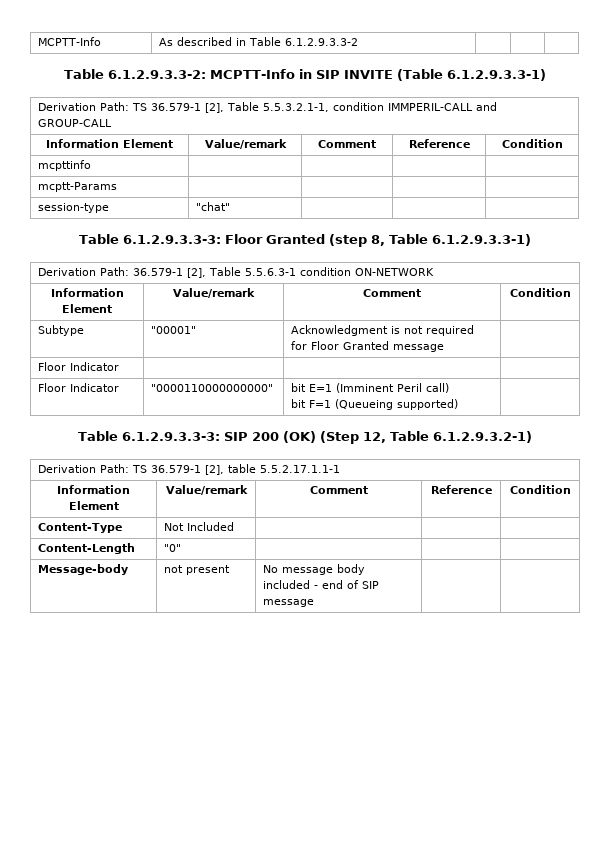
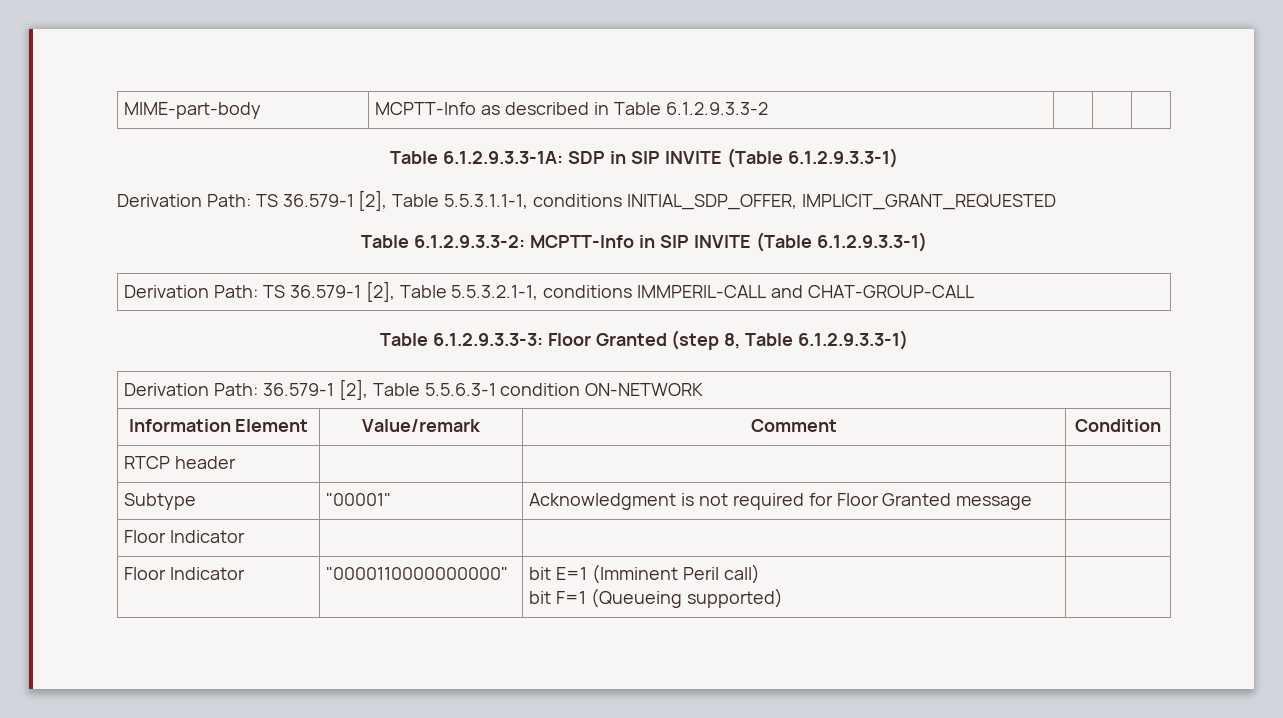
[38,37,102,46] [159,38,174,46] MCPTT-Info | As -> [124,102,262,119] [375,102,501,115] MIME-part-body | MCPTT-Info as
(359, 42) none -> [390,148,898,168] [117,190,1056,211] // Table 6.1.2.9.3.3-1A: SDP in SIP INVITE (Table 6.1.2.9.3.3-1) // Derivation Path: TS 36.579-1 [2], Table 5.5.3.1.1-1, conditions INITIAL_SDP_OFFER, IMPLICIT_GRANT_REQUESTED
[333,102,385,111] condition -> [543,285,633,298] conditions
[38,119,113,127] [45,139,173,148] [204,139,287,149] [318,140,376,148] [408,139,470,148] [501,139,563,148] [38,160,92,171] [38,182,118,192] [38,203,110,213] [196,202,231,211] GROUP-CALL // Information Element | Value/remark | Comment | Reference | Condition // mcpttinfo | | | | // mcptt-Params | | | | // session-type | "chat" | | | -> [807,285,974,298] CHAT-GROUP-CALL
(571, 292) none -> [124,456,237,469] // RTCP header | | |
[77,431,533,444] [38,464,341,475] [57,485,130,494] [68,501,119,510] [165,485,248,495] [309,486,368,494] [430,485,492,494] [509,485,571,494] [38,523,123,533] [164,522,235,531] [38,543,136,554] [164,544,182,552] [38,564,129,575] [164,565,231,575] [263,564,366,575] [263,580,380,589] [263,599,315,607] // Table 6.1.2.9.3.3-3: SIP 200 (OK) (Step 12, Table 6.1.2.9.3.2-1) // Derivation Path: TS 36.579-1 [2], table 5.5.2.17.1.1-1 // Information Element | Value/remark | Comment | Reference | Condition // Content-Type | Not Included | | | // Content-Length | "0" | | | // Message-body | not present | No message body included - end of SIP message | | -> (783, 598) none

